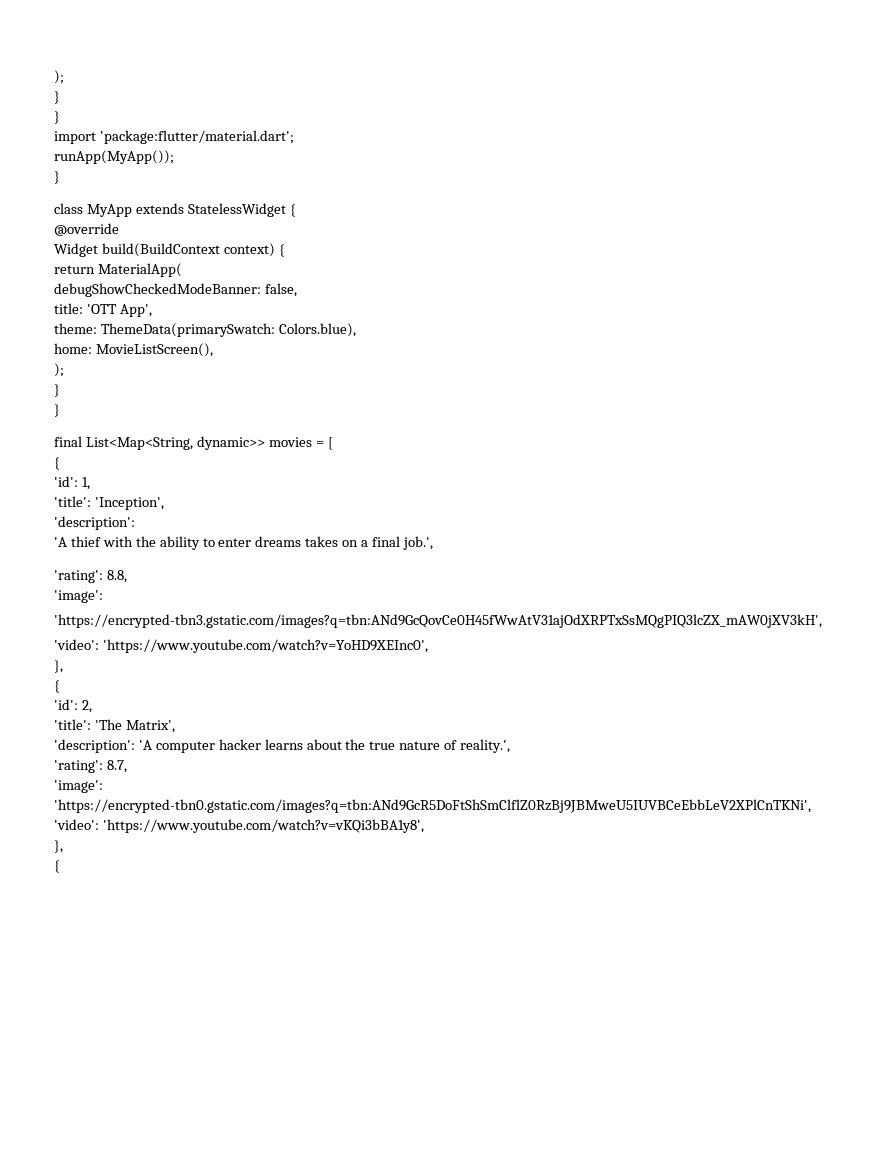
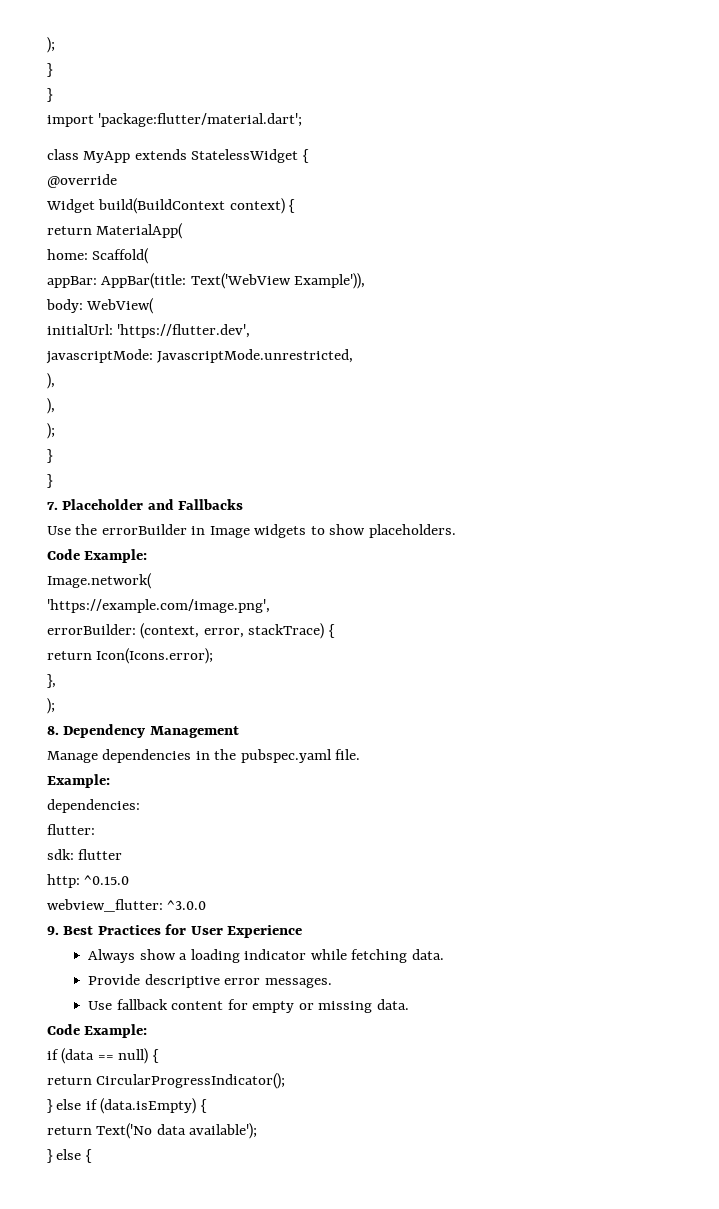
[54,150,174,164] [54,171,60,184] // runApp(MyApp()); // } -> (303, 120) none
[54,283,297,297] [54,303,152,317] [54,323,356,337] [54,343,213,357] [54,363,64,377] [54,384,60,397] [54,404,60,417] [54,436,333,450] [54,457,60,470] [54,476,90,490] [54,496,164,510] [54,516,135,530] [54,536,433,550] [54,570,127,583] [54,590,103,603] [54,614,822,628] [54,639,428,653] [54,660,63,673] [54,680,60,693] [54,699,92,713] [54,719,175,733] [54,739,511,753] [54,760,127,773] [54,780,103,793] [54,799,811,813] [54,819,424,833] [54,840,63,853] debugShowCheckedModeBanner: false, // title: 'OTT App', // theme: ThemeData(primarySwatch: Colors.blue), // home: MovieListScreen(), // ); // } // } // final List<Map<String, dynamic>> movies = [ // { // 'id': 1, // 'title': 'Inception', // 'description': // 'A thief with the ability to enter dreams takes on a final job.', // 'rating': 8.8, // 'image': // 'https://encrypted-tbn3.gstatic.com/images?q=tbn:ANd9GcQovCe0H45fWwAtV31ajOdXRPTxSsMQgPIQ3lcZX_mAW0jXV3kH', // 'video': 'https://www.youtube.com/watch?v=YoHD9XEInc0', // }, // { // 'id': 2, // 'title': 'The Matrix', // 'description': 'A computer hacker learns about the true nature of reality.', // 'rating': 8.7, // 'image': // 'https://encrypted-tbn0.gstatic.com/images?q=tbn:ANd9GcR5DoFtShSmClflZ0RzBj9JBMweU5IUVBCeEbbLeV2XPlCnTKNi', // 'video': 'https://www.youtube.com/watch?v=vKQi3bBA1y8', // }, // -> [47,248,150,264] [47,273,366,289] [46,298,155,314] [47,324,251,338] [46,349,354,364] [47,373,55,389] [47,398,55,414] [47,423,55,439] [47,449,53,463] [47,474,53,488] [47,499,244,510] [47,524,456,538] [47,549,148,563] [47,573,152,589] [47,599,270,613] [47,623,335,639] [47,648,214,664] [47,674,56,688] [47,698,55,714] [47,724,239,738] [47,749,361,763] [47,774,110,788] [47,799,140,813] [47,824,95,835] [47,849,123,860] [47,874,130,888] [47,899,207,912] [47,924,303,938] [88,949,444,963] [88,974,332,988] [88,999,409,1013] [47,1024,148,1038] [47,1048,159,1064] [47,1073,286,1089] [47,1098,207,1114] [47,1123,258,1139] [47,1149,82,1163] home: Scaffold( // appBar: AppBar(title: Text('WebView Example')), // body: WebView( // initialUrl: 'https://flutter.dev', // javascriptMode: JavascriptMode.unrestricted, // ), // ), // ); // } // } // 7. Placeholder and Fallbacks // Use the errorBuilder in Image widgets to show placeholders. // Code Example: // Image.network( // 'https://example.com/image.png', // errorBuilder: (context, error, stackTrace) { // return Icon(Icons.error); // }, // ); // 8. Dependency Management // Manage dependencies in the pubspec.yaml file. // Example: // dependencies: // flutter: // sdk: flutter // http: ^0.15.0 // webview_flutter: ^3.0.0 // 9. Best Practices for User Experience // Always show a loading indicator while fetching data. // Provide descriptive error messages. // Use fallback content for empty or missing data. // Code Example: // if (data == null) { // return CircularProgressIndicator(); // } else if (data.isEmpty) { // return Text('No data available'); // } else

